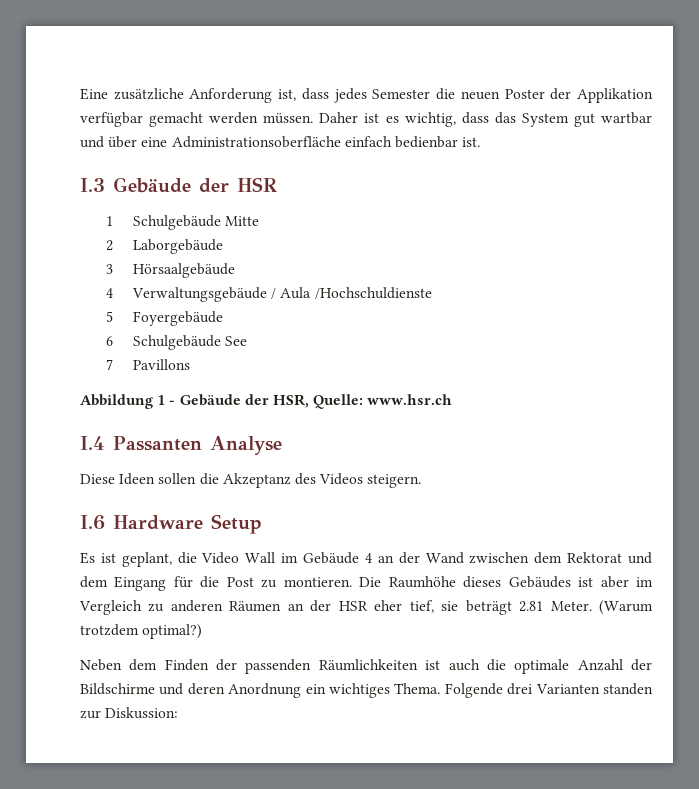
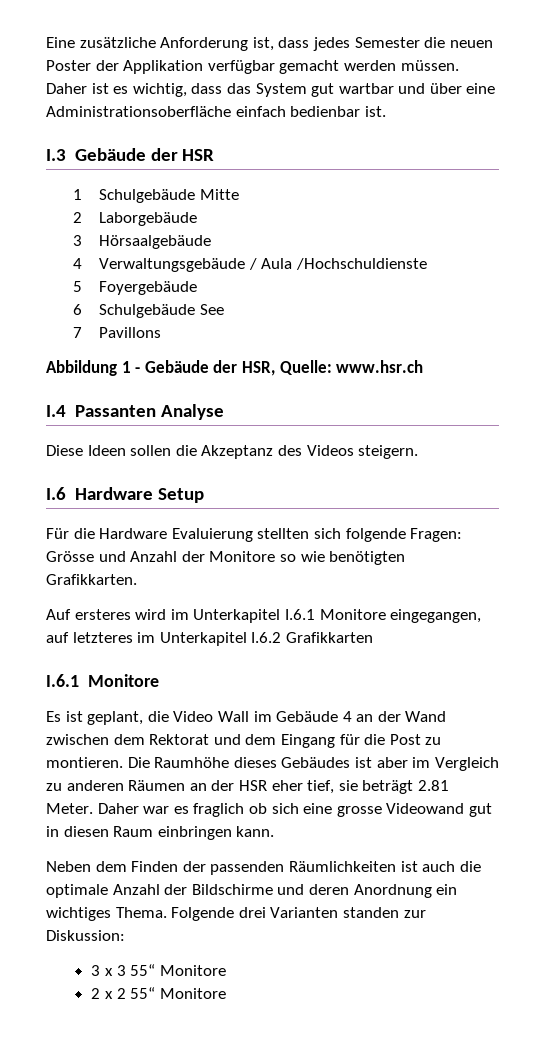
(262, 524) none -> [46,528,463,542] [46,551,406,565] [46,574,137,585] [46,609,482,623] [46,632,373,646] [46,674,159,687] // Für die Hardware Evaluierung stellten sich folgende Fragen: Grösse und Anzahl der Monitore so wie benötigten Grafikkarten. // Auf ersteres wird im Unterkapitel I.6.1 Monitore eingegangen, auf letzteres im Unterkapitel I.6.2 Grafikkarten // I.6.1 Monitore
[599,600,653,615] [80,624,203,639] (Warum trotzdem optimal?) -> [97,803,492,817] [46,826,275,840] Daher war es fraglich ob sich eine grosse Videowand gut in diesen Raum einbringen kann.
(179, 713) none -> [91,964,226,976] [91,987,226,999] // 3 x 3 55“ Monitore // 2 x 2 55“ Monitore

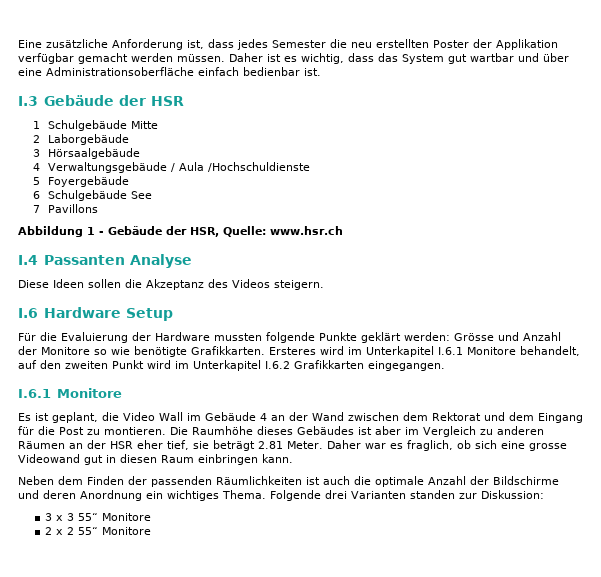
[449,40,493,48] neuen -> [351,39,429,48] neu erstellten
[99,528,463,542] Hardware Evaluierung stellten sich folgende Fragen: -> [61,332,450,343] Evaluierung der Hardware mussten folgende Punkte geklärt werden:
[329,551,406,565] benötigten -> [134,346,187,357] benötigte
[46,609,131,620] // Auf ersteres -> [269,347,316,355] Ersteres
[390,609,482,623] [46,632,133,643] eingegangen, auf letzteres -> [520,346,580,356] [18,360,171,369] behandelt, auf den zweiten Punkt wird
(373, 637) none -> [368,361,445,371] eingegangen.
[193,803,245,817] fraglich -> [407,440,453,451] fraglich,

